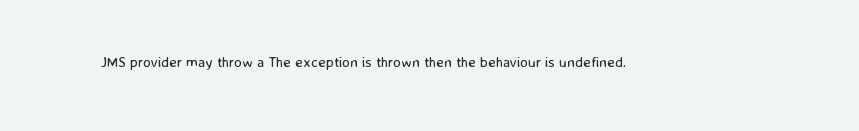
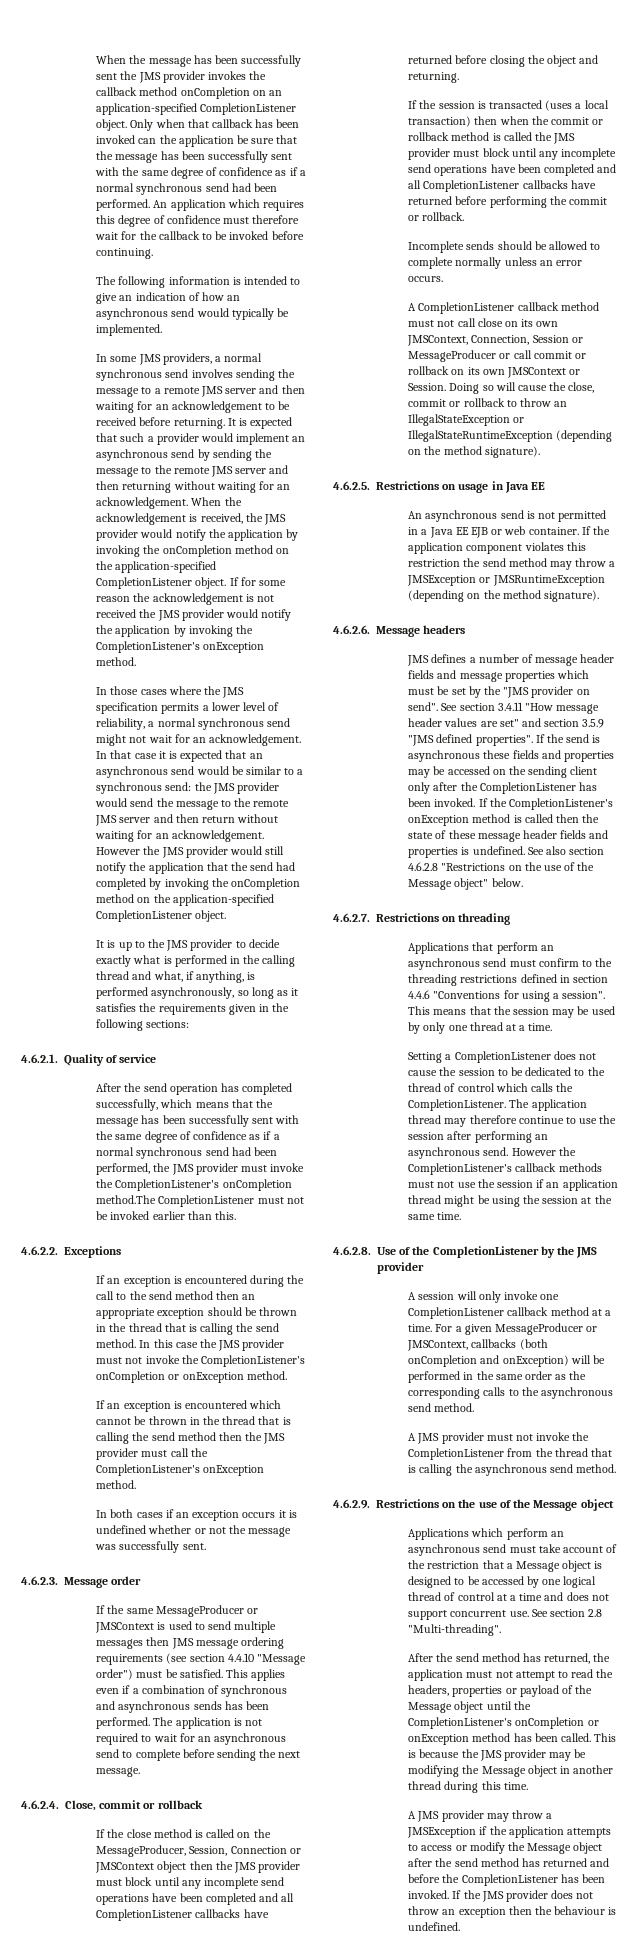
(100, 62) none -> [96,55,302,67] [96,71,267,83] [96,87,282,99] [96,103,297,115] [96,119,300,131] [96,135,298,147] [96,151,293,163] [95,167,306,179] [96,183,277,195] [96,199,304,211] [96,215,300,227] [95,231,304,240] [96,248,154,259] [96,276,301,288] [96,292,241,304] [96,308,289,320] [96,324,163,336] [96,353,263,365] [96,369,295,381] [96,385,305,397] [95,401,291,413] [96,417,293,429] [96,433,306,445] [96,449,272,461] [96,465,289,477] [96,481,291,493] [96,497,242,509] [96,513,286,525] [96,529,299,541] [96,545,289,557] [96,561,217,573] [96,577,286,589] [96,593,274,605] [96,609,292,621] [96,625,253,637] [96,641,265,653] [96,657,137,666] [96,686,245,698] [96,702,280,714] [96,718,290,730] [96,734,302,746] [96,750,263,762] [96,766,304,778] [96,782,279,794] [95,798,290,810] [95,814,279,826] [95,830,264,842] [96,846,285,858] [96,862,296,874] [96,878,300,890] [96,894,274,906] [96,910,227,922] [96,939,280,951] [96,955,296,967] [96,971,256,983] [96,987,299,999] [96,1003,290,1015] [96,1019,190,1031] [21,1054,157,1066] [96,1083,293,1095] [96,1099,273,1111] [96,1115,300,1127] [96,1131,280,1143] [96,1147,277,1159] [96,1163,305,1175] [96,1179,292,1191] [96,1195,304,1207] [96,1211,236,1220] [21,1246,121,1258] [96,1275,305,1287] [96,1291,256,1300] [96,1307,297,1319] [96,1323,279,1335] [96,1339,285,1351] [96,1355,305,1367] [96,1371,287,1383] [96,1400,282,1412] [96,1416,291,1425] [96,1432,286,1444] [96,1448,208,1460] [96,1464,265,1476] [96,1480,137,1489] [96,1509,297,1521] [96,1525,292,1537] [95,1541,206,1553] [21,1576,142,1588] [96,1605,258,1617] [95,1621,277,1633] [96,1637,284,1649] [96,1653,306,1665] [96,1669,286,1681] [96,1685,288,1697] [96,1701,269,1713] [96,1717,262,1729] [96,1733,287,1745] [96,1749,301,1761] [96,1767,141,1777] [21,1800,203,1811] [96,1829,271,1838] [96,1845,301,1857] [95,1861,301,1873] [96,1877,285,1889] [96,1893,295,1905] [96,1909,269,1921] [408,55,599,67] [408,72,460,83] [408,100,609,111] [408,116,604,127] [408,132,576,144] [408,148,617,160] [408,164,617,176] [408,180,596,192] [408,196,607,208] [408,212,465,221] [408,241,601,253] [408,257,582,269] [408,276,444,282] [408,302,599,314] [408,318,559,327] [407,335,583,346] [408,350,586,362] [408,366,581,378] [408,382,595,394] [408,398,568,407] [408,414,525,426] [408,430,613,442] [408,446,540,458] [333,481,546,493] [408,510,607,522] [408,526,611,538] [408,542,586,554] [408,558,616,570] [407,575,605,586] [408,590,599,602] [333,625,466,637] [407,654,615,666] [408,670,589,682] [408,686,590,698] [408,702,600,714] [408,718,605,728] [408,734,601,746] [408,750,614,762] [408,766,598,778] [408,782,597,794] [408,798,613,810] [408,814,600,826] [408,830,609,842] [408,846,605,858] [408,862,595,871] [408,878,523,890] [333,913,511,925] [408,942,554,954] [408,958,613,970] [408,974,608,986] [408,990,606,1002] [408,1006,615,1018] [408,1022,553,1034] [408,1051,596,1063] [408,1067,605,1076] [408,1083,574,1092] [408,1099,587,1111] [408,1115,617,1127] [408,1131,548,1143] [408,1147,576,1159] [408,1163,602,1175] [408,1179,618,1191] [408,1195,612,1207] [408,1212,462,1220] [333,1246,598,1258] [377,1262,424,1274] [408,1291,560,1303] [408,1307,611,1319] [408,1323,598,1335] [407,1339,548,1351] [408,1355,605,1367] [408,1371,587,1383] [408,1387,613,1399] [408,1403,475,1412] [408,1432,590,1444] [408,1448,612,1460] [408,1464,617,1476] [333,1499,614,1511] [408,1528,564,1540] [408,1544,618,1556] [408,1560,603,1572] [408,1576,597,1588] [408,1592,609,1601] [408,1609,603,1620] [408,1624,502,1636] [408,1653,611,1664] [408,1669,614,1681] [408,1685,593,1697] [408,1701,531,1713] [408,1717,599,1729] [408,1733,617,1745] [408,1749,587,1761] [408,1765,614,1777] [408,1781,528,1793] [408,1811,417,1819] When the message has been successfully sent the JMS provider invokes the callback method onCompletion on an application-specified CompletionListener object. Only when that callback has been invoked can the application be sure that the message has been successfully sent with the same degree of confidence as if a normal synchronous send had been performed. An application which requires this degree of confidence must therefore wait for the callback to be invoked before continuing. // The following information is intended to give an indication of how an asynchronous send would typically be implemented. // In some JMS providers, a normal synchronous send involves sending the message to a remote JMS server and then waiting for an acknowledgement to be received before returning. It is expected that such a provider would implement an asynchronous send by sending the message to the remote JMS server and then returning without waiting for an acknowledgement. When the acknowledgement is received, the JMS provider would notify the application by invoking the onCompletion method on the application-specified CompletionListener object. If for some reason the acknowledgement is not received the JMS provider would notify the application by invoking the CompletionListener's onException method. // In those cases where the JMS specification permits a lower level of reliability, a normal synchronous send might not wait for an acknowledgement. In that case it is expected that an asynchronous send would be similar to a synchronous send: the JMS provider would send the message to the remote JMS server and then return without waiting for an acknowledgement. However the JMS provider would still notify the application that the send had completed by invoking the onCompletion method on the application-specified CompletionListener object. // It is up to the JMS provider to decide exactly what is performed in the calling thread and what, if anything, is performed asynchronously, so long as it satisfies the requirements given in the following sections: // 4.6.2.1. Quality of service // After the send operation has completed successfully, which means that the message has been successfully sent with the same degree of confidence as if a normal synchronous send had been performed, the JMS provider must invoke the CompletionListener's onCompletion method.The CompletionListener must not be invoked earlier than this. // 4.6.2.2. Exceptions // If an exception is encountered during the call to the send method then an appropriate exception should be thrown in the thread that is calling the send method. In this case the JMS provider must not invoke the CompletionListener's onCompletion or onException method. // If an exception is encountered which cannot be thrown in the thread that is calling the send method then the JMS provider must call the CompletionListener's onException method. // In both cases if an exception occurs it is undefined whether or not the message was successfully sent. // 4.6.2.3. Message order // If the same MessageProducer or JMSContext is used to send multiple messages then JMS message ordering requirements (see section 4.4.10 "Message order") must be satisfied. This applies even if a combination of synchronous and asynchronous sends has been performed. The application is not required to wait for an asynchronous send to complete before sending the next message. // 4.6.2.4. Close, commit or rollback // If the close method is called on the MessageProducer, Session, Connection or JMSContext object then the JMS provider must block until any incomplete send operations have been completed and all CompletionListener callbacks have returned before closing the object and returning. // If the session is transacted (uses a local transaction) then when the commit or rollback method is called the JMS provider must block until any incomplete send operations have been completed and all CompletionListener callbacks have returned before performing the commit or rollback. // Incomplete sends should be allowed to complete normally unless an error occurs. // A CompletionListener callback method must not call close on its own JMSContext, Connection, Session or MessageProducer or call commit or rollback on its own JMSContext or Session. Doing so will cause the close, commit or rollback to throw an IllegalStateException or IllegalStateRuntimeException (depending on the method signature). // 4.6.2.5. Restrictions on usage in Java EE // An asynchronous send is not permitted in a Java EE EJB or web container. If the application component violates this restriction the send method may throw a JMSException or JMSRuntimeException (depending on the method signature). // 4.6.2.6. Message headers // JMS defines a number of message header fields and message properties which must be set by the "JMS provider on send". See section 3.4.11 "How message header values are set" and section 3.5.9 "JMS defined properties". If the send is asynchronous these fields and properties may be accessed on the sending client only after the CompletionListener has been invoked. If the CompletionListener's onException method is called then the state of these message header fields and properties is undefined. See also section 4.6.2.8 "Restrictions on the use of the Message object" below. // 4.6.2.7. Restrictions on threading // Applications that perform an asynchronous send must confirm to the threading restrictions defined in section 4.4.6 "Conventions for using a session". This means that the session may be used by only one thread at a time. // Setting a CompletionListener does not cause the session to be dedicated to the thread of control which calls the CompletionListener. The application thread may therefore continue to use the session after performing an asynchronous send. However the CompletionListener's callback methods must not use the session if an application thread might be using the session at the same time. // 4.6.2.8. Use of the CompletionListener by the JMS provider // A session will only invoke one CompletionListener callback method at a time. For a given MessageProducer or JMSContext, callbacks (both onCompletion and onException) will be performed in the same order as the corresponding calls to the asynchronous send method. // A JMS provider must not invoke the CompletionListener from the thread that is calling the asynchronous send method. // 4.6.2.9. Restrictions on the use of the Message object // Applications which perform an asynchronous send must take account of the restriction that a Message object is designed to be accessed by one logical thread of control at a time and does not support concurrent use. See section 2.8 "Multi-threading". // After the send method has returned, the application must not attempt to read the headers, properties or payload of the Message object until the CompletionListener's onCompletion or onException method has been called. This is because the JMS provider may be modifying the Message object in another thread during this time. // A
[267,57,420,70] The exception is thrown -> [407,1826,611,1838] [408,1842,603,1854] [408,1858,610,1867] [408,1874,605,1886] [408,1890,594,1902] [408,1906,506,1918] JMSException if the application attempts to access or modify the Message object after the send method has returned and before the CompletionListener has been invoked. If the JMS provider does not throw an exception

